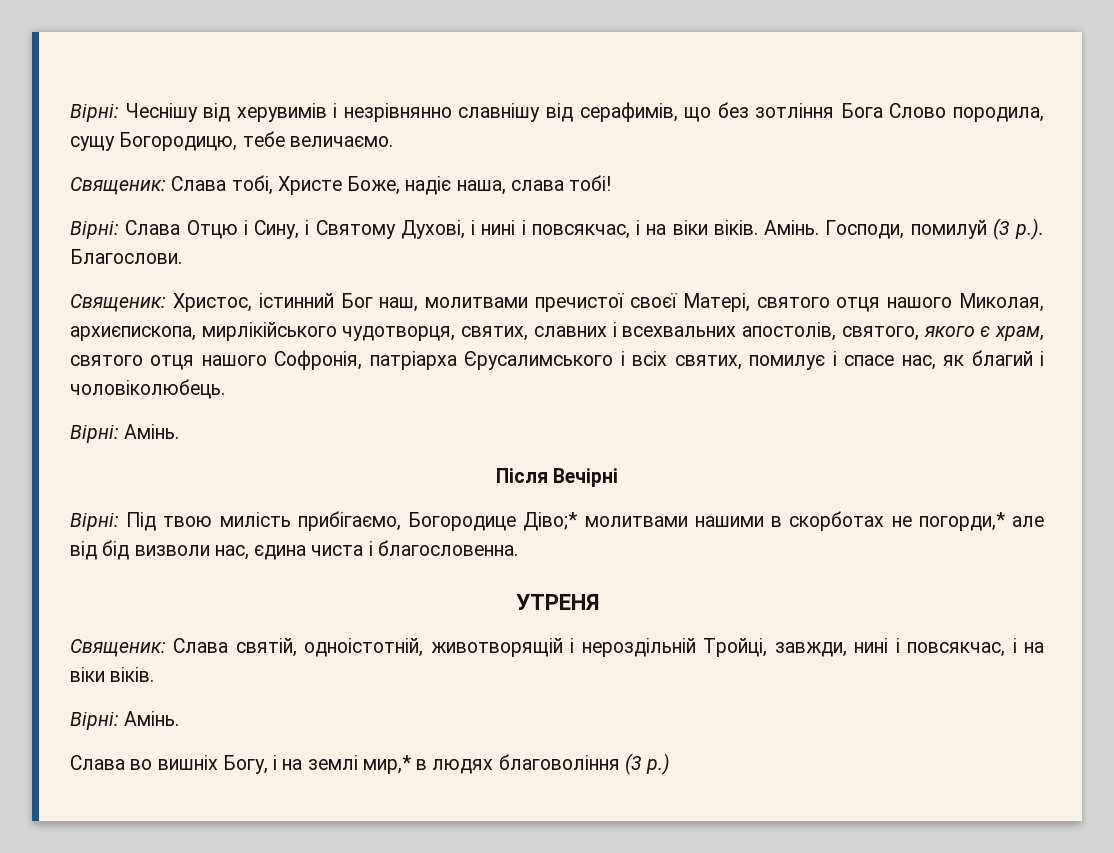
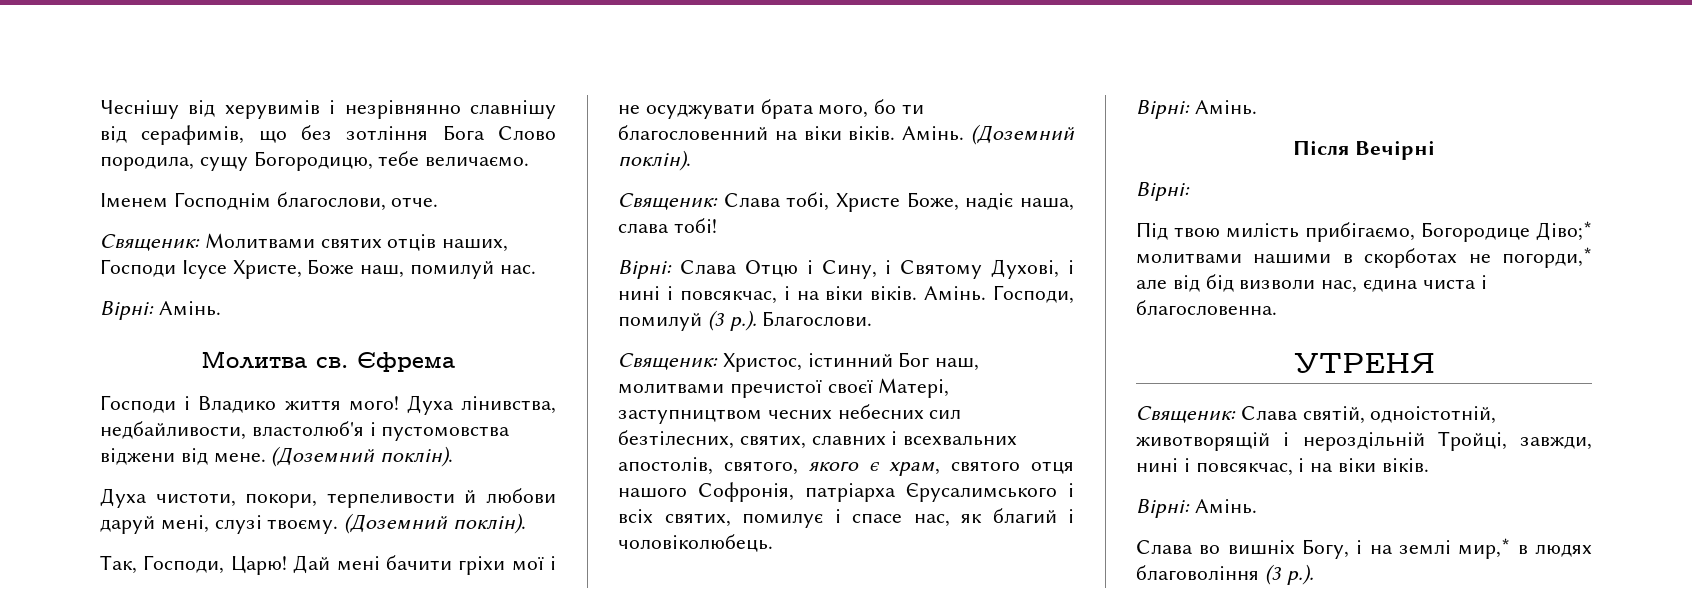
[70,104,119,122] Вірні: -> (100, 109) none
(393, 141) none -> [100,192,439,211] [100,233,509,252] [100,259,536,279] [100,301,221,320] [201,351,455,372] [100,395,556,415] [100,421,511,441] [100,446,454,467] [100,488,556,508] [100,513,527,534] [100,555,556,575] [618,99,925,119] [618,124,1075,145] [618,150,691,171] // Іменем Господнім благослови, отче. // Священик: Молитвами святих отців наших, Господи Ісусе Христе, Боже наш, помилуй нас. // Вірні: Амінь. // Молитва св. Єфрема // Господи і Владико життя мого! Духа лінивства, недбайливости, властолюб'я і пустомовства віджени від мене. (Доземний поклін). // Духа чистоти, покори, терпеливости й любови даруй мені, слузі твоєму. (Доземний поклін). // Так, Господи, Царю! Дай мені бачити гріхи мої і не осуджувати брата мого, бо ти благословенний на віки віків. Амінь. (Доземний поклін).
[756,293,1044,312] [70,322,456,341] святого отця нашого Миколая, архиєпископа, мирлікійського чудотворця, -> [618,404,962,424] [618,430,734,449] заступництвом чесних небесних сил безтілесних,
(119, 522) none -> (1190, 191) //
[646,753,671,775] р.) -> [1286,564,1314,585] р.).

